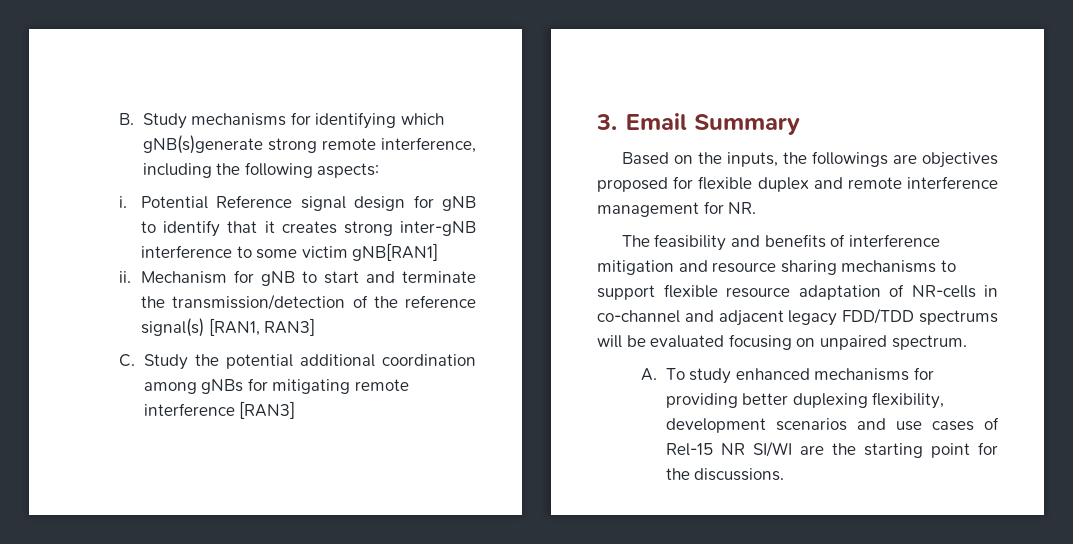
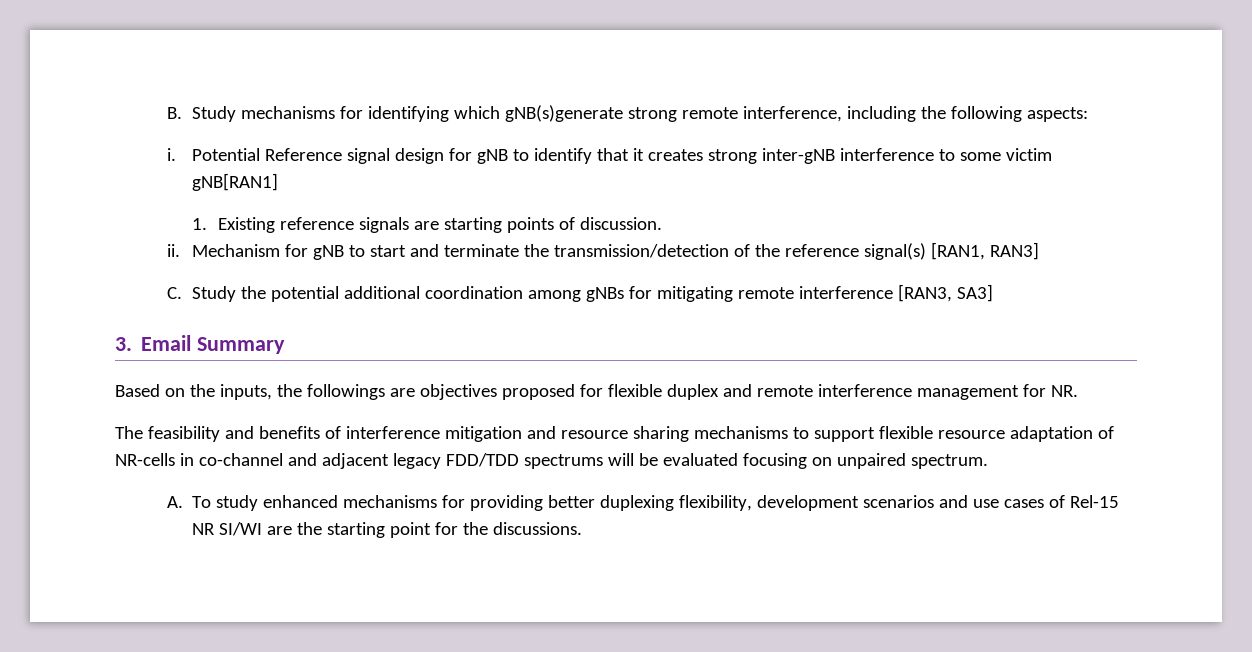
(439, 252) none -> [192,217,663,233] // 1. Existing reference signals are starting points of discussion.
[239,401,296,419] [RAN3] -> [898,284,994,302] [RAN3, SA3]

